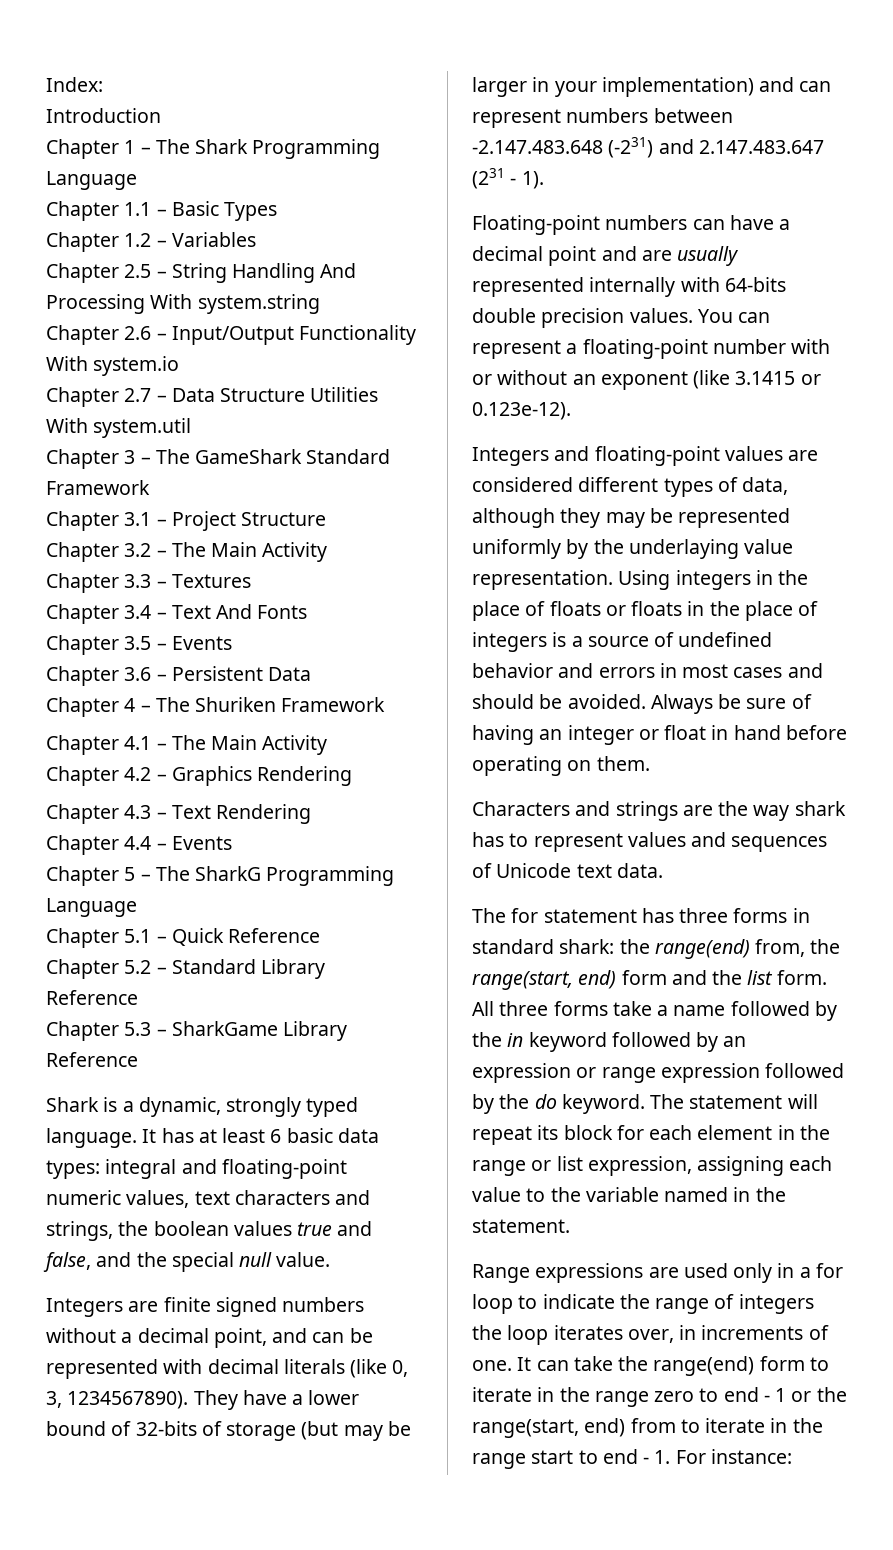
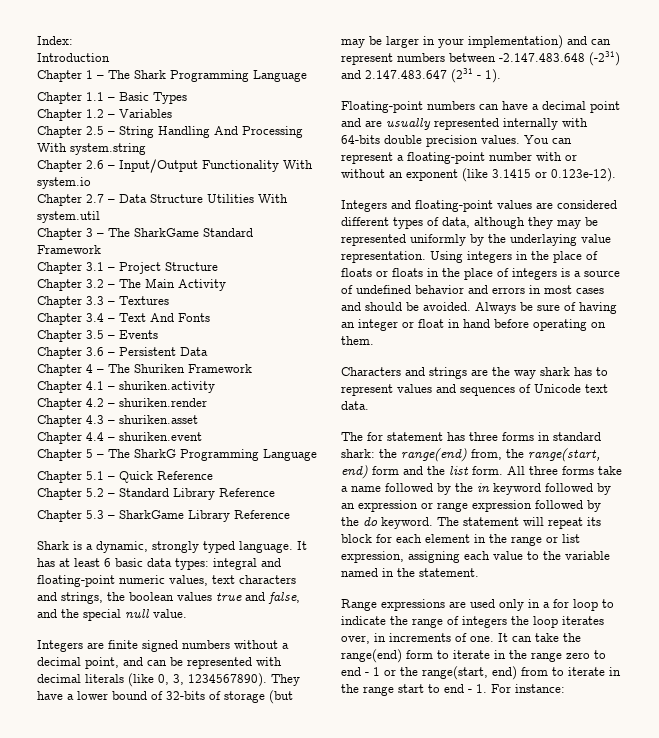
[195,449,303,464] GameShark -> [134,228,199,237] SharkGame
[171,735,328,755] The Main Activity -> [119,381,215,393] shuriken.activity
[171,766,353,786] Graphics Rendering -> [119,398,207,407] shuriken.render
[171,804,312,824] Text Rendering -> [119,415,198,424] shuriken.asset
[171,836,232,850] Events -> [119,432,202,441] shuriken.event

